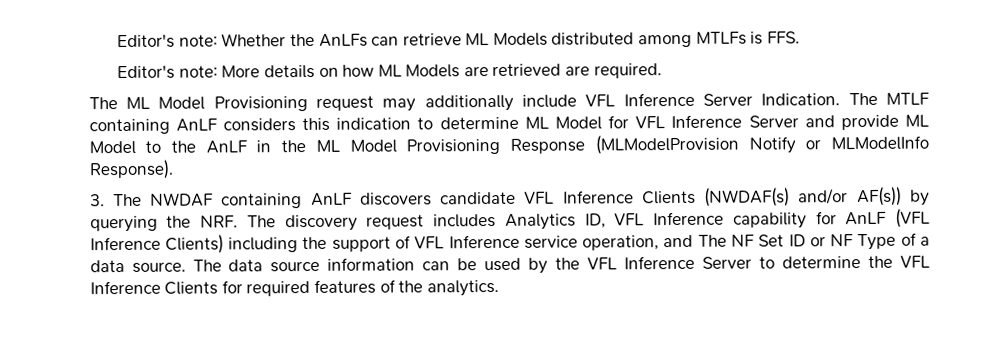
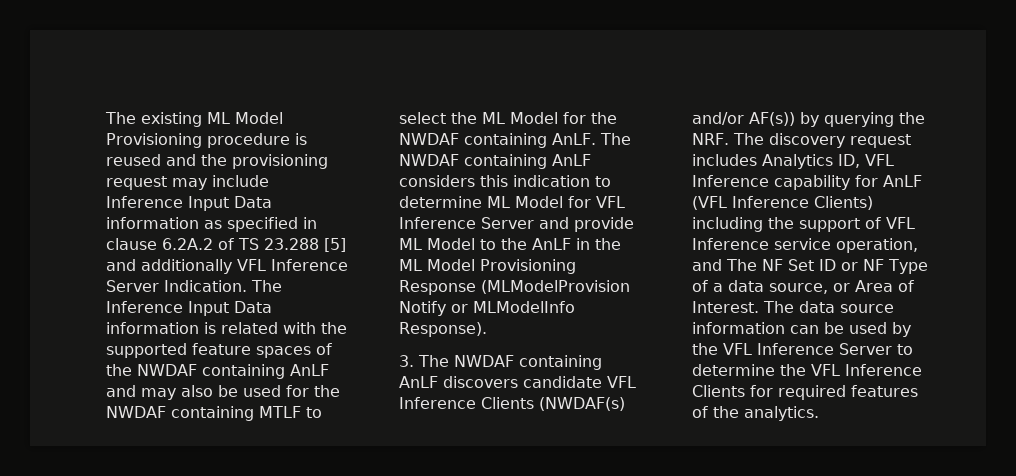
[117,31,800,49] [117,63,662,80] [88,94,577,112] Editor's note: Whether the AnLFs can retrieve ML Models distributed among MTLFs is FFS. // Editor's note: More details on how ML Models are retrieved are required. // The ML Model Provisioning request may additionally include -> [104,112,283,127] [105,133,307,148] [105,154,328,169] [105,175,269,190] [105,196,272,211] [105,217,317,232] [105,238,346,252] [105,259,232,274] The existing ML Model Provisioning procedure is reused and the provisioning request may include Inference Input Data information as specified in clause 6.2A.2 of TS 23.288 [5] and additionally
[885,92,929,105] MTLF -> [105,301,272,316] [105,322,347,334] [105,343,332,358] [105,364,329,379] [105,385,340,400] [105,406,322,421] [398,112,617,124] [398,133,631,148] [398,154,459,166] Inference Input Data information is related with the supported feature spaces of the NWDAF containing AnLF and may also be used for the NWDAF containing MTLF to select the ML Model for the NWDAF containing AnLF. The NWDAF
[131,261,186,273] source. -> [768,280,914,294] [691,301,759,313] source, or Area of Interest.

